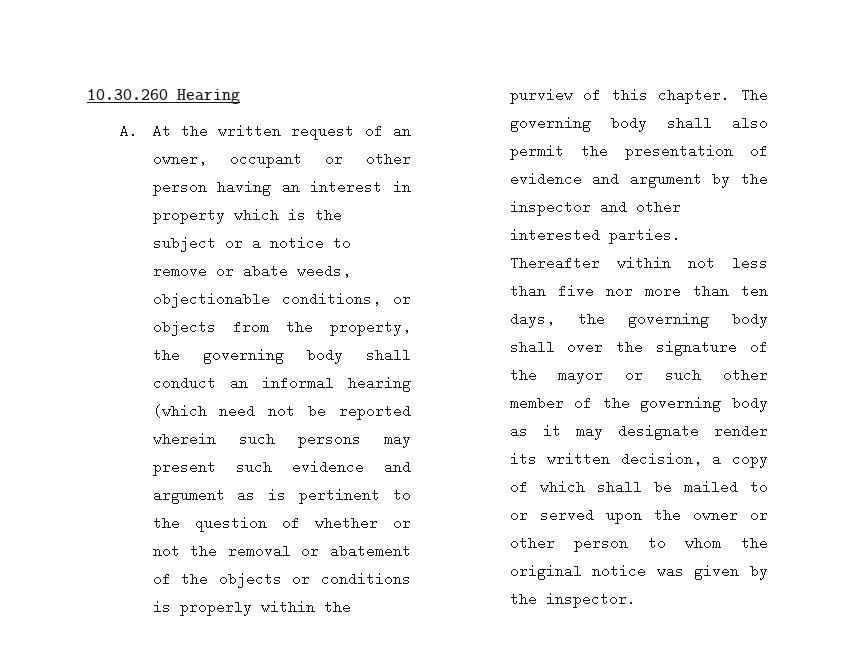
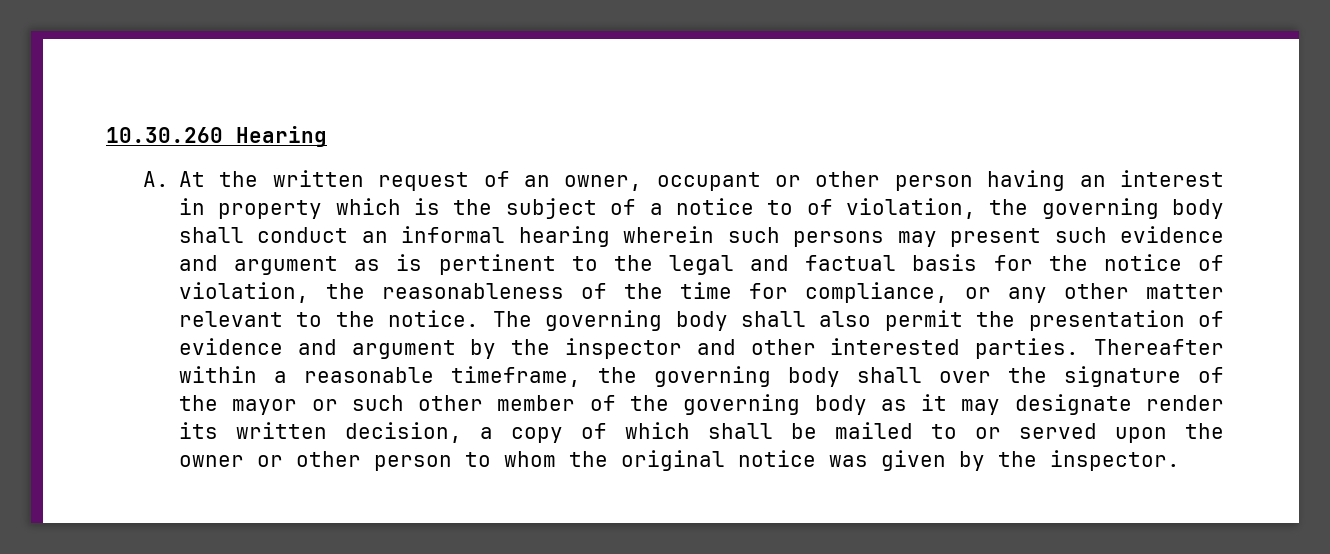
[224,241,243,248] or -> [610,199,637,215] of
[152,264,351,278] [152,292,411,308] [152,320,411,336] remove or abate weeds, objectionable conditions, or objects from the property, -> [806,198,976,219] of violation,
[152,404,411,420] (which need not be reported -> (610, 236) none
[194,516,411,532] [152,544,411,558] [152,572,411,588] [152,600,351,616] [509,88,731,104] question of whether or not the removal or abatement of the objects or conditions is properly within the purview of this chapter. -> [669,254,1225,275] [179,282,1224,303] [179,310,480,327] legal and factual basis for the notice of violation, the reasonableness of the time for compliance, or any other matter relevant to the notice.
[687,256,768,270] [509,284,768,298] [509,312,555,328] not less than five nor more than ten days, -> [274,366,582,387] a reasonable timeframe,

